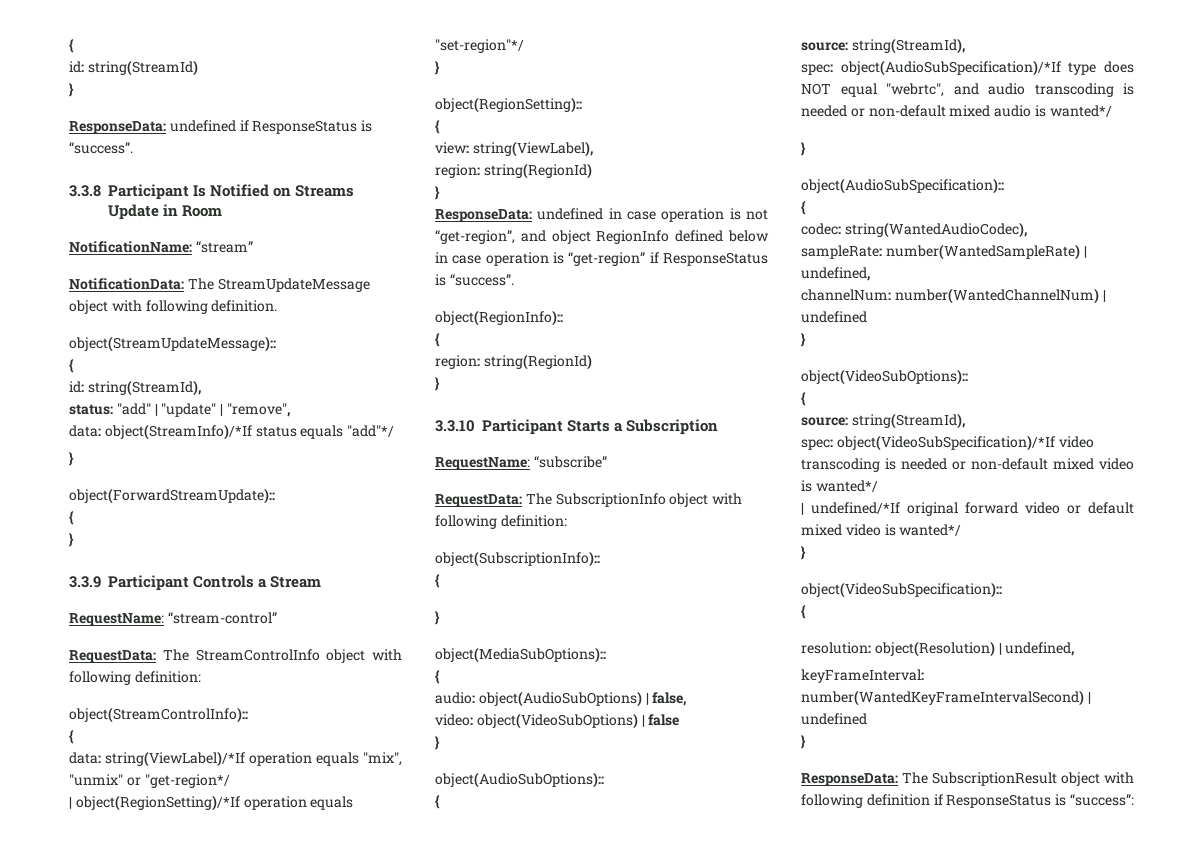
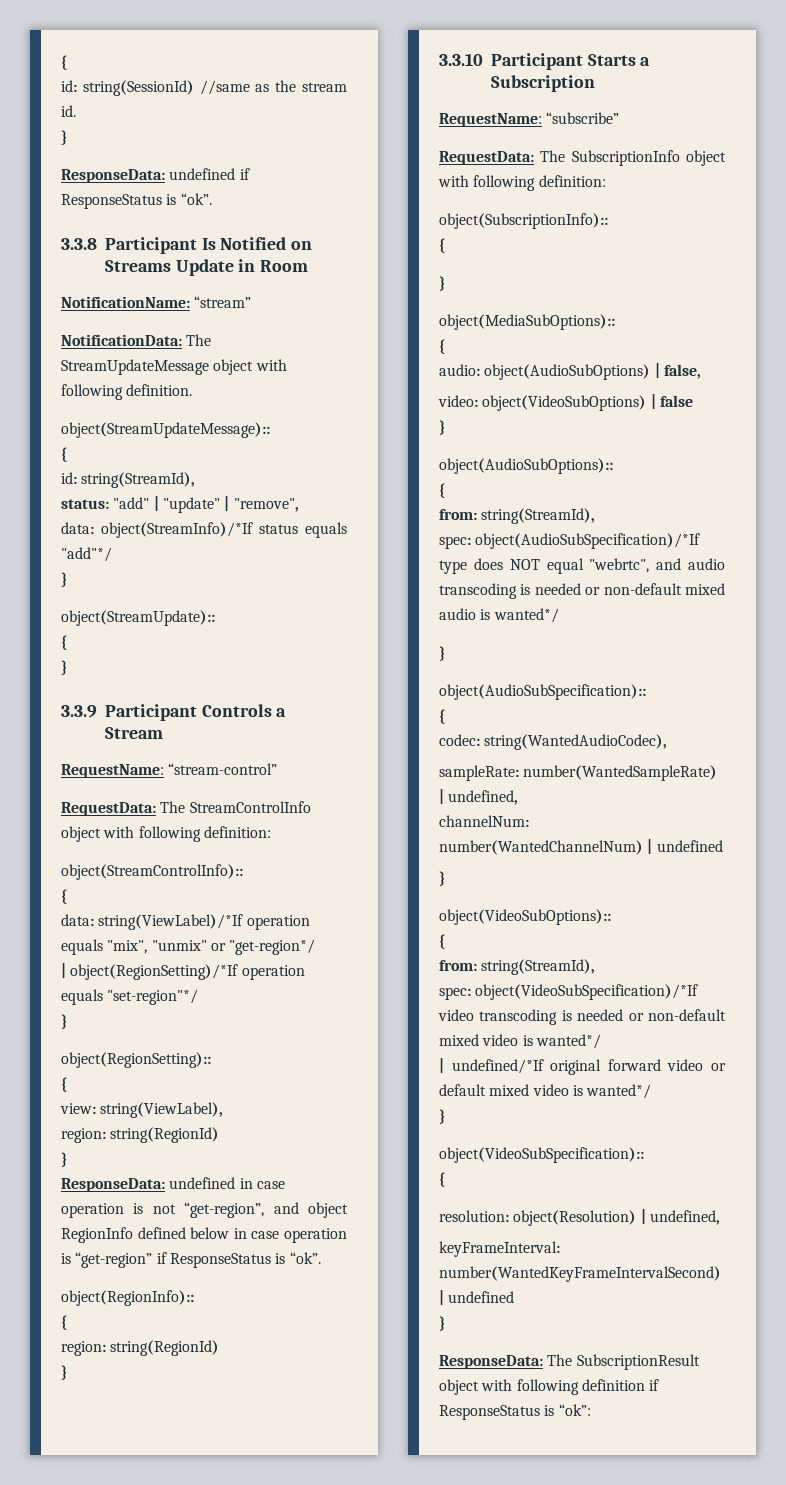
[69,39,74,53] [69,60,198,76] { // id: string(StreamId) -> [61,55,67,70] [61,80,347,96] [61,105,76,117] { // id: string(SessionId) //same as the stream id.
[69,142,133,154] “success”. -> [180,193,212,205] “ok”.
[69,488,275,504] object(ForwardStreamUpdate):: -> [61,610,215,626] object(StreamUpdate)::
[449,274,514,286] “success”. -> [289,1252,321,1264] “ok”.
[801,42,848,51] source: -> [439,509,477,520] from:
[801,417,848,426] source: -> [439,960,477,971] from:
[1069,794,1134,806] “success”: -> [558,1404,591,1416] “ok”:

